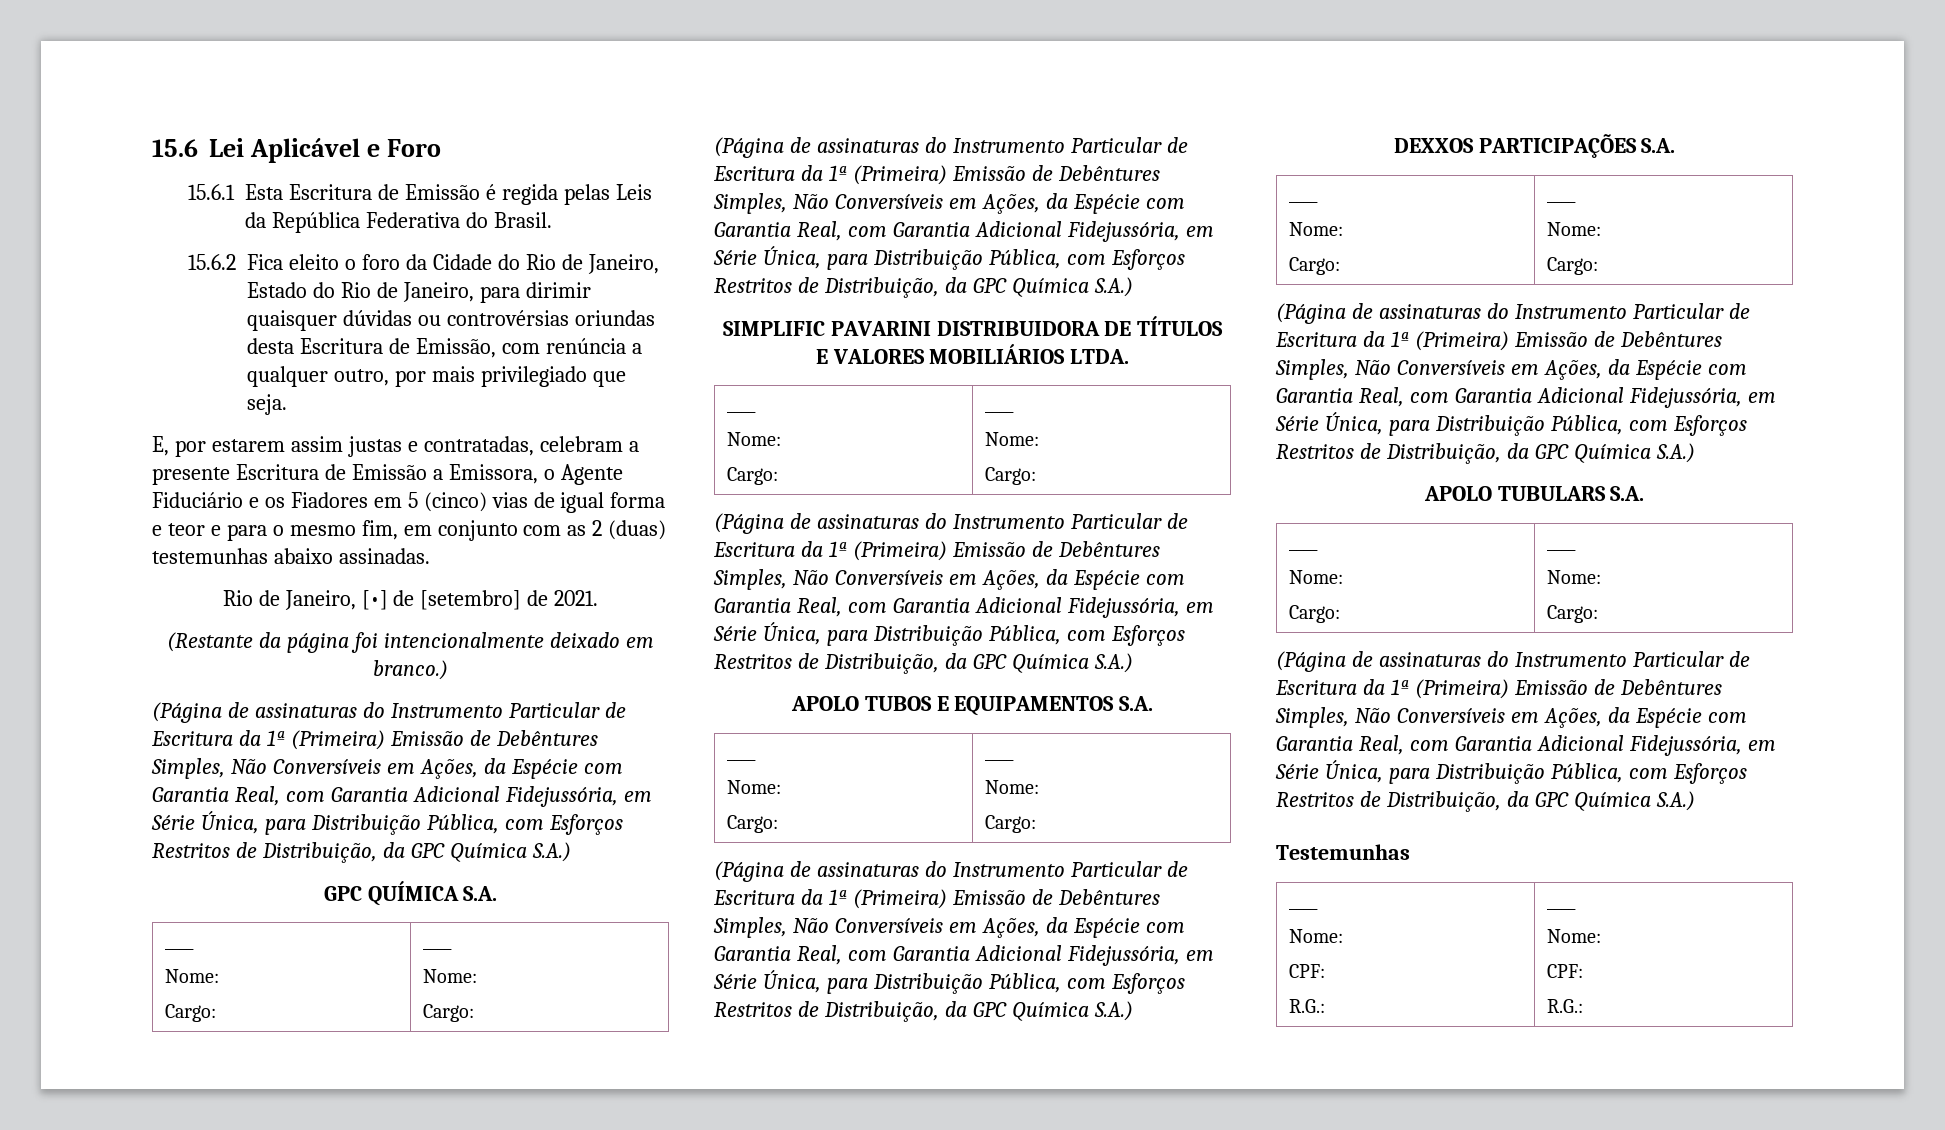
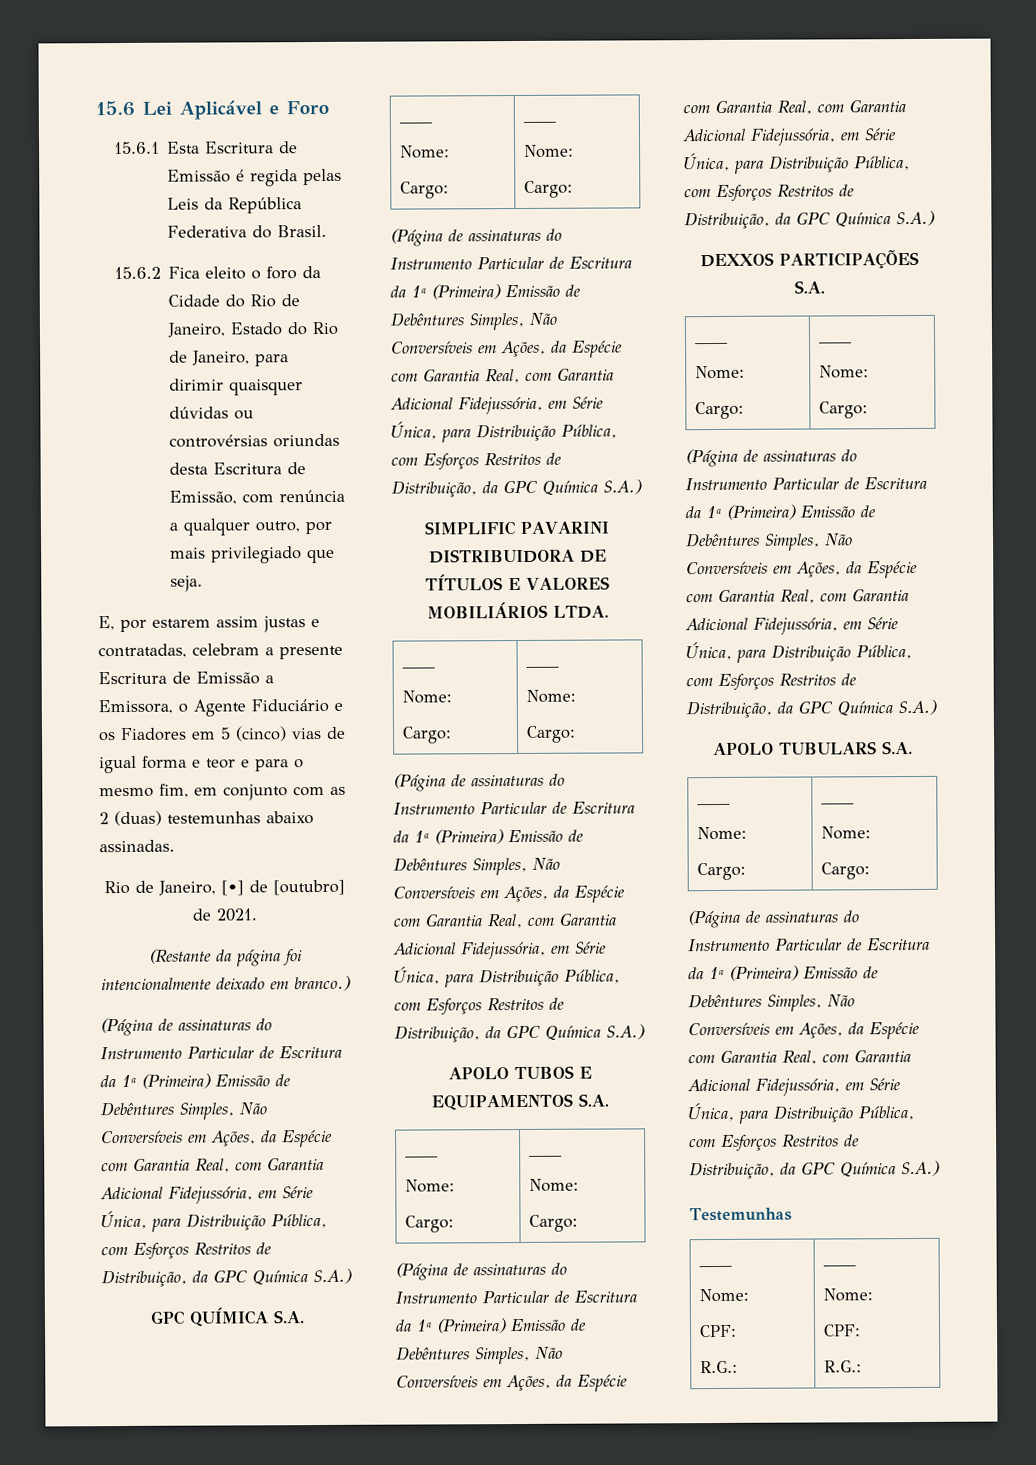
[420,590,522,610] [setembro] -> [273,879,345,896] [outubro]

